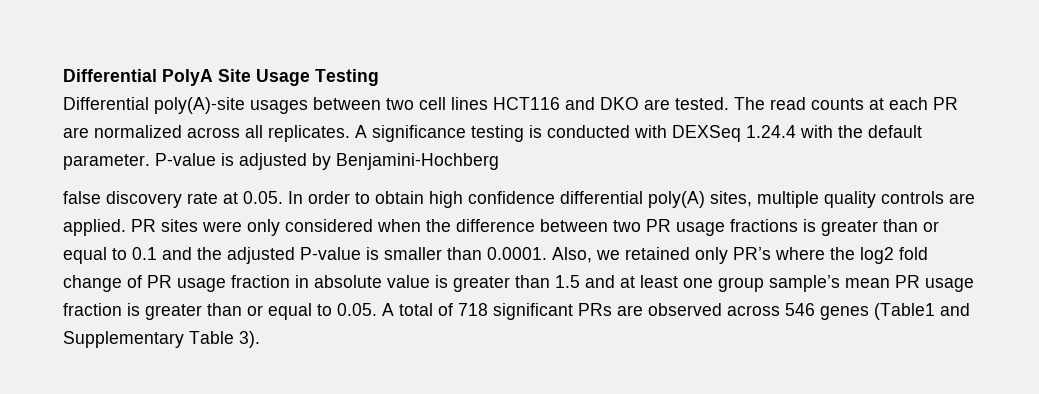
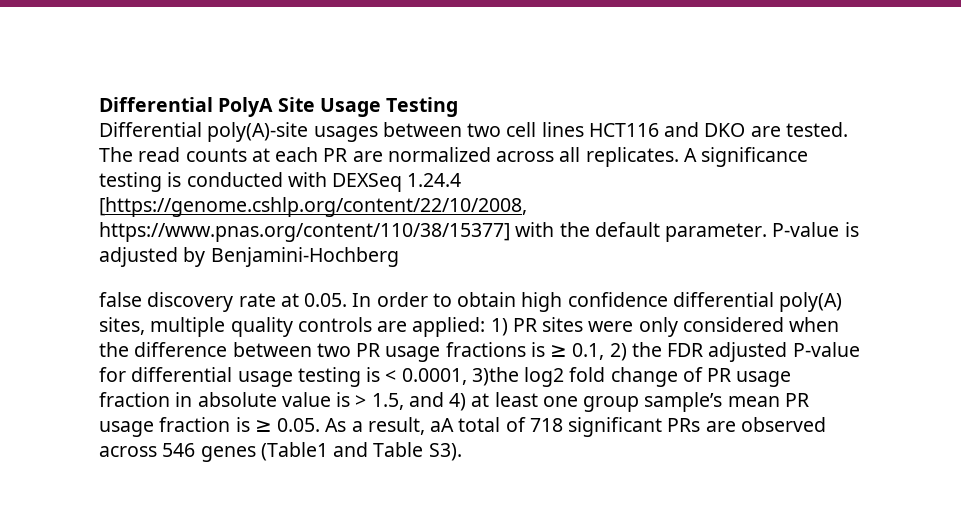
(796, 131) none -> [99,197,527,217] [99,222,510,242] [https://genome.cshlp.org/content/22/10/2008, https://www.pnas.org/content/110/38/15377]
[63,219,126,236] applied. -> [412,317,508,337] applied: 1)
[821,219,939,236] [63,247,855,264] greater than or equal to 0.1 and the adjusted P-value is smaller than 0.0001. Also, we retained only PR’s where the -> [550,342,860,362] [99,367,519,387] ≥ 0.1, 2) the FDR adjusted P-value for differential usage testing is < 0.0001, 3)the
[453,275,615,292] greater than 1.5 and -> [355,392,467,411] > 1.5, and 4)
[145,303,394,320] greater than or equal to 0.05. A -> [254,417,455,435] ≥ 0.05. As a result, aA
[63,331,260,348] Supplementary Table 3). -> [373,442,462,461] Table S3).

